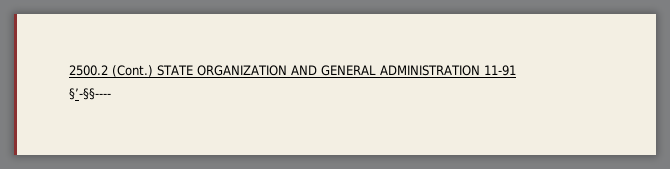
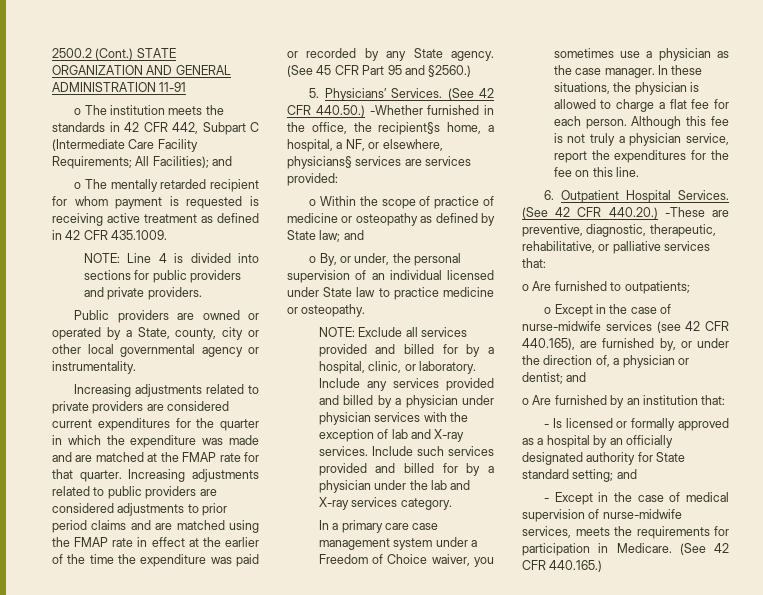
[69,88,111,100] §’-§§---- -> [74,105,224,115] [52,122,259,135] [52,139,198,152] [52,156,233,169] [74,179,259,192] [52,196,259,209] [52,213,259,226] [52,230,168,240] [83,253,259,263] [83,270,241,283] [83,287,202,300] [74,310,259,323] [52,327,259,340] [52,344,259,357] [52,361,136,374] [74,384,259,397] [52,401,230,414] [52,418,259,431] [52,435,259,448] [52,452,259,462] [52,469,259,482] [52,486,217,499] [52,503,228,516] [52,520,259,533] [52,537,259,547] [52,554,259,567] [287,48,494,61] [287,65,472,77] [309,88,494,101] [287,105,494,117] [287,122,494,135] [287,139,443,152] [287,156,472,169] [287,173,338,186] [309,196,494,209] [287,213,495,226] [287,230,364,242] [309,253,462,266] [287,270,494,283] [287,287,494,300] [287,304,366,317] [318,327,467,337] [318,344,494,357] [318,361,476,374] [318,378,494,391] [318,395,494,408] [318,412,468,425] [318,429,465,442] [318,446,494,456] [318,463,494,476] [318,480,471,493] [318,497,452,510] [318,520,439,533] [318,537,477,550] [318,554,494,567] [553,48,729,61] [553,65,703,78] [553,82,699,95] [553,99,729,112] [553,116,729,129] [553,133,729,146] [553,150,729,163] [553,167,639,177] [544,190,729,203] [522,207,729,219] [522,224,716,237] [522,241,711,254] [522,258,546,268] [522,281,690,294] [544,304,672,317] [522,321,729,333] [522,338,729,351] [522,355,689,368] [522,372,587,384] [522,395,726,408] [544,418,729,431] [522,435,673,448] [522,452,686,465] [522,469,637,482] [544,492,729,505] [522,509,682,522] [522,526,729,539] [522,543,729,556] [522,560,603,572] o The institution meets the standards in 42 CFR 442, Subpart C (Intermediate Care Facility Requirements; All Facilities); and // o The mentally retarded recipient for whom payment is requested is receiving active treatment as defined in 42 CFR 435.1009. // NOTE: Line 4 is divided into sections for public providers and private providers. // Public providers are owned or operated by a State, county, city or other local governmental agency or instrumentality. // Increasing adjustments related to private providers are considered current expenditures for the quarter in which the expenditure was made and are matched at the FMAP rate for that quarter. Increasing adjustments related to public providers are considered adjustments to prior period claims and are matched using the FMAP rate in effect at the earlier of the time the expenditure was paid or recorded by any State agency. (See 45 CFR Part 95 and §2560.) // 5. Physicians’ Services. (See 42 CFR 440.50.) -Whether furnished in the office, the recipient§s home, a hospital, a NF, or elsewhere, physicians§ services are services provided: // o Within the scope of practice of medicine or osteopathy as defined by State law; and // o By, or under, the personal supervision of an individual licensed under State law to practice medicine or osteopathy. // NOTE: Exclude all services provided and billed for by a hospital, clinic, or laboratory. Include any services provided and billed by a physician under physician services with the exception of lab and X-ray services. Include such services provided and billed for by a physician under the lab and X-ray services category. // In a primary care case management system under a Freedom of Choice waiver, you sometimes use a physician as the case manager. In these situations, the physician is allowed to charge a flat fee for each person. Although this fee is not truly a physician service, report the expenditures for the fee on this line. // 6. Outpatient Hospital Services. (See 42 CFR 440.20.) -These are preventive, diagnostic, therapeutic, rehabilitative, or palliative services that: // o Are furnished to outpatients; // o Except in the case of nurse-midwife services (see 42 CFR 440.165), are furnished by, or under the direction of, a physician or dentist; and // o Are furnished by an institution that: // - Is licensed or formally approved as a hospital by an officially designated authority for State standard setting; and // - Except in the case of medical supervision of nurse-midwife services, meets the requirements for participation in Medicare. (See 42 CFR 440.165.)

